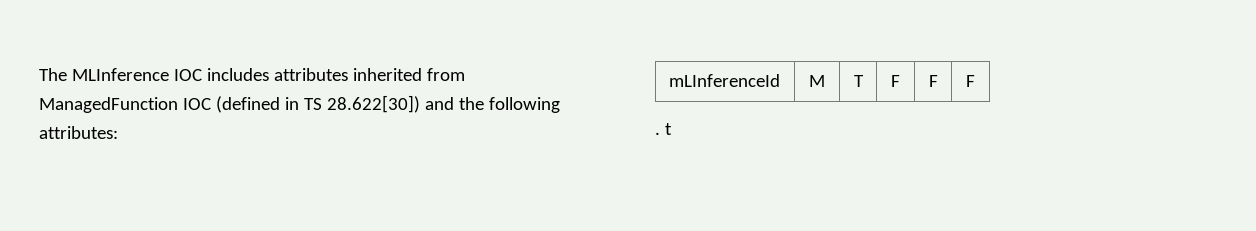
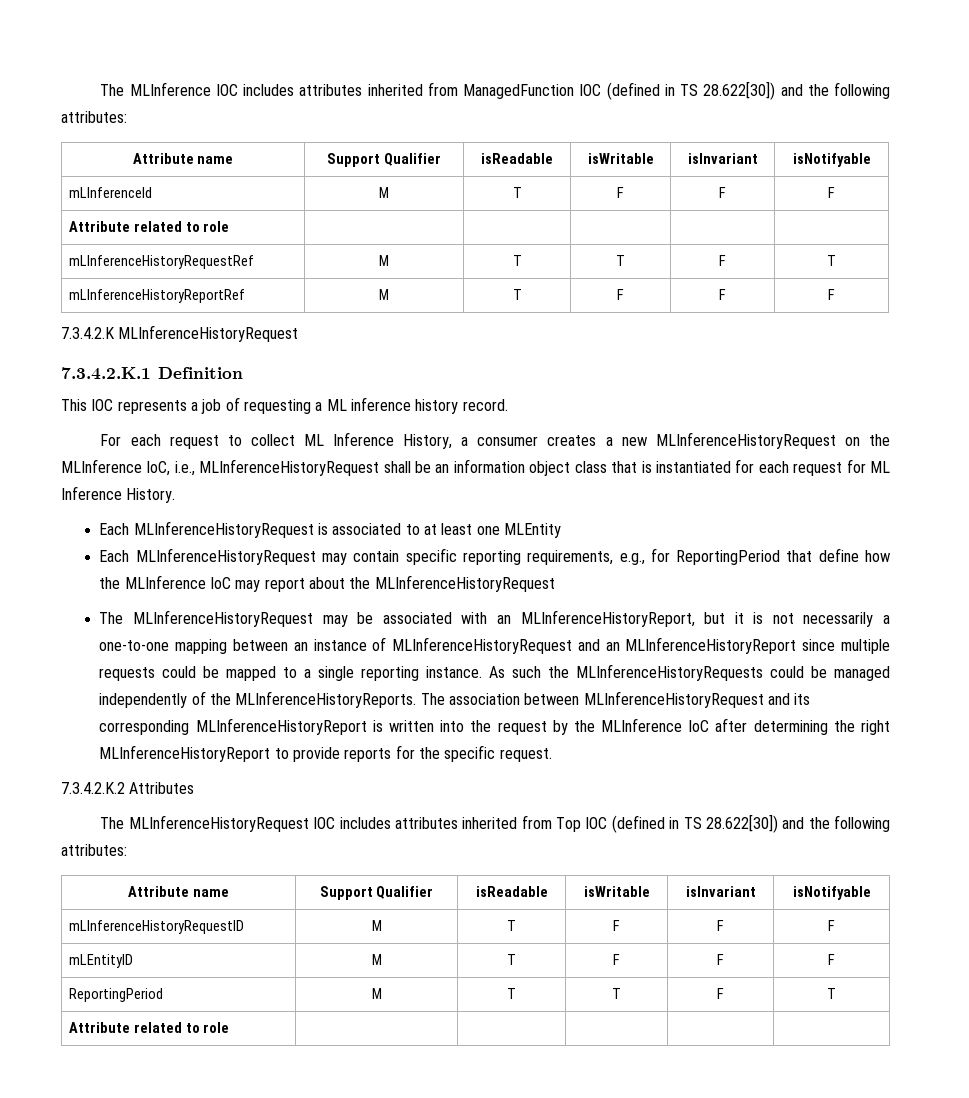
(118, 132) none -> [132,153,234,164] [327,153,441,167] [481,153,553,164] [587,153,654,164] [687,153,758,164] [792,153,871,167] // Attribute name | Support Qualifier | isReadable | isWritable | isInvariant | isNotifyable
[655,123,672,135] // . t -> [68,221,230,232] [68,255,254,269] [379,255,389,266] [512,255,522,266] [616,255,625,266] [719,255,726,266] [827,255,836,266] [68,289,245,303] [379,289,389,300] [512,289,522,300] [617,289,624,300] [719,289,726,300] [828,289,835,300] [61,325,299,342] [61,367,243,380] [61,397,508,414] [100,432,891,449] [61,459,890,476] [61,486,176,503] [99,521,562,538] [99,548,891,565] [99,575,555,592] [99,610,890,627] [99,637,890,654] [99,664,891,681] [99,691,811,708] [99,718,891,735] [99,745,552,762] [61,782,195,794] [100,814,890,833] [61,844,127,856] [128,886,229,897] [319,886,434,900] [475,886,548,897] [583,886,650,897] [685,886,756,897] [792,886,871,900] [68,920,244,934] [371,920,382,931] [507,920,516,931] [613,920,620,931] [717,920,724,931] [828,920,835,931] [68,954,133,968] [371,954,382,965] [507,954,516,965] [613,954,620,965] [717,954,724,965] [828,954,835,965] [68,988,163,1002] [371,988,382,999] [507,988,516,999] [612,988,621,999] [717,988,724,999] [827,988,836,999] [68,1022,230,1033] // Attribute related to role | | | | | // mLInferenceHistoryRequestRef | M | T | T | F | T // mLInferenceHistoryReportRef | M | T | F | F | F // 7.3.4.2.K MLInferenceHistoryRequest // 7.3.4.2.K.1 Definition // This IOC represents a job of requesting a ML inference history record. // For each request to collect ML Inference History, a consumer creates a new MLInferenceHistoryRequest on the MLInference IoC, i.e., MLInferenceHistoryRequest shall be an information object class that is instantiated for each request for ML Inference History. // Each MLInferenceHistoryRequest is associated to at least one MLEntity // Each MLInferenceHistoryRequest may contain specific reporting requirements, e.g., for ReportingPeriod that define how the MLInference IoC may report about the MLInferenceHistoryRequest // The MLInferenceHistoryRequest may be associated with an MLInferenceHistoryReport, but it is not necessarily a one-to-one mapping between an instance of MLInferenceHistoryRequest and an MLInferenceHistoryReport since multiple requests could be mapped to a single reporting instance. As such the MLInferenceHistoryRequests could be managed independently of the MLInferenceHistoryReports. The association between MLInferenceHistoryRequest and its corresponding MLInferenceHistoryReport is written into the request by the MLInference IoC after determining the right MLInferenceHistoryReport to provide reports for the specific request. // 7.3.4.2.K.2 Attributes // The MLInferenceHistoryRequest IOC includes attributes inherited from Top IOC (defined in TS 28.622[30]) and the following attributes: // Attribute name | Support Qualifier | isReadable | isWritable | isInvariant | isNotifyable // mLInferenceHistoryRequestID | M | T | F | F | F // mLEntityID | M | T | F | F | F // ReportingPeriod | M | T | T | F | T // Attribute related to role | | | | |

